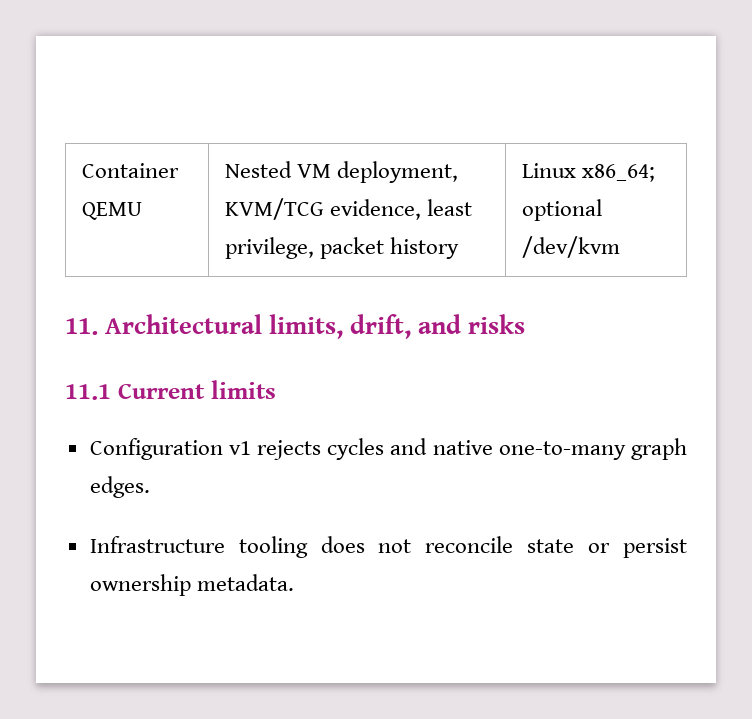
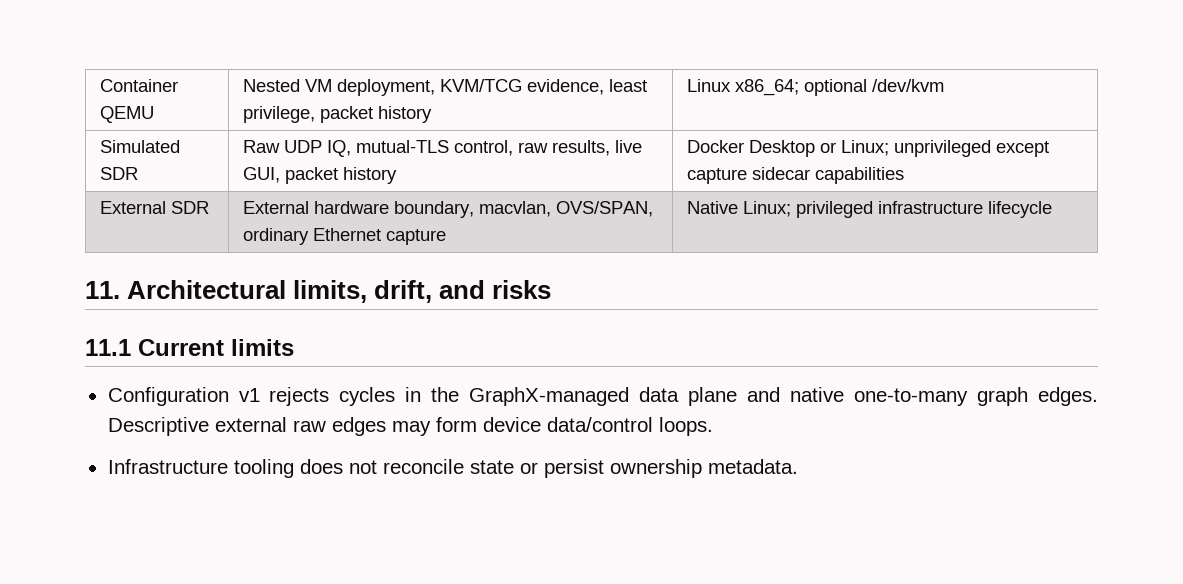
(621, 247) none -> [99,140,180,153] [99,167,138,180] [242,140,642,157] [242,167,397,184] [686,140,1049,157] [686,167,904,184] [99,201,209,214] [242,201,653,218] [242,228,446,245] [686,201,1052,218] // Simulated SDR | Raw UDP IQ, mutual-TLS control, raw results, live GUI, packet history | Docker Desktop or Linux; unprivileged except capture sidecar capabilities // External SDR | External hardware boundary, macvlan, OVS/SPAN, ordinary Ethernet capture | Native Linux; privileged infrastructure lifecycle
(385, 449) none -> [405,387,738,406] in the GraphX-managed data plane
(150, 487) none -> [107,417,713,436] Descriptive external raw edges may form device data/control loops.

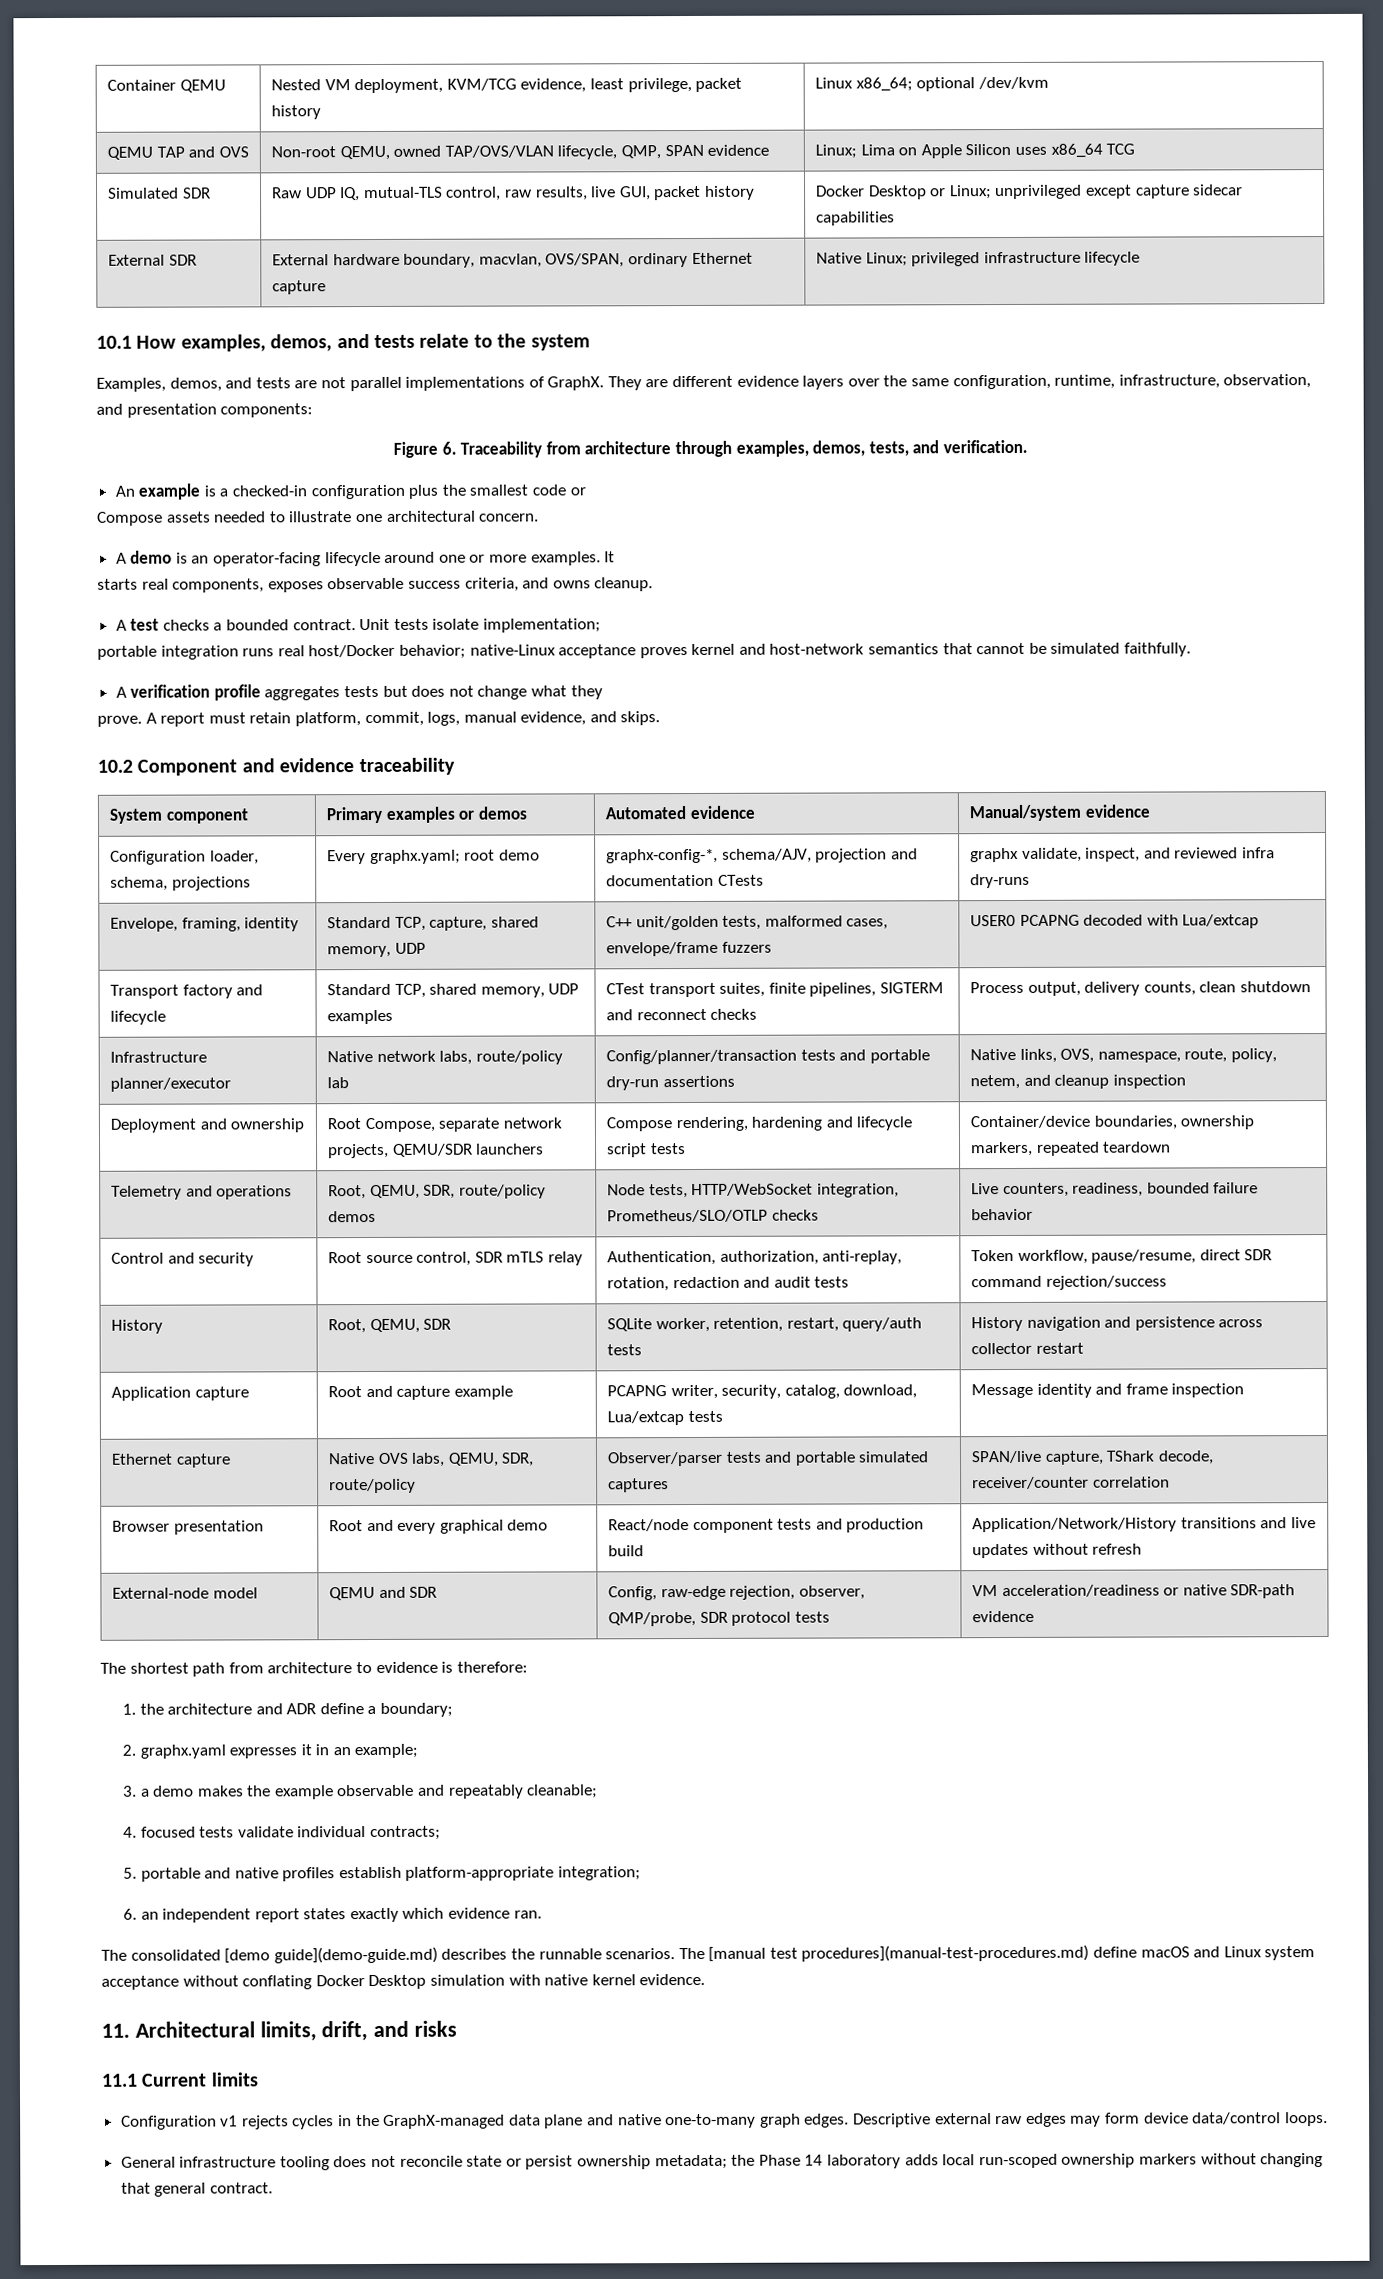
(944, 85) none -> [106,146,249,160] [270,144,770,161] [814,143,1136,159] // QEMU TAP and OVS | Non-root QEMU, owned TAP/OVS/VLAN lifecycle, QMP, SPAN evidence | Linux; Lima on Apple Silicon uses x86_64 TCG
(1052, 209) none -> [96,333,590,352] [96,374,1312,392] [96,403,314,418] [393,439,1028,458] [114,483,586,500] [97,510,540,526] [115,550,616,567] [97,577,654,593] [115,618,602,633] [97,642,1192,660] [115,684,603,701] [97,711,661,727] [97,757,455,776] [108,808,249,824] [325,806,527,824] [604,805,755,820] [968,804,1150,822] [109,850,259,865] [109,876,251,891] [326,849,540,865] [605,848,918,864] [605,874,764,887] [969,847,1275,863] [969,873,1030,889] [109,917,300,932] [326,916,539,931] [326,942,426,958] [605,915,889,931] [605,941,772,957] [969,914,1260,929] [109,984,264,999] [109,1010,166,1025] [326,983,580,998] [326,1009,393,1025] [605,982,944,998] [605,1008,758,1021] [969,981,1311,996] [109,1051,207,1063] [109,1077,231,1092] [326,1050,563,1065] [326,1077,349,1089] [605,1049,930,1065] [605,1075,735,1091] [969,1048,1277,1063] [969,1074,1186,1090] [109,1118,305,1133] [326,1117,562,1133] [327,1143,545,1159] [605,1116,913,1132] [606,1143,686,1158] [969,1115,1255,1130] [970,1141,1172,1157] [110,1185,293,1200] [327,1184,546,1200] [327,1210,376,1223] [606,1183,899,1199] [606,1209,819,1223] [970,1182,1259,1198] [970,1208,1033,1221] [110,1252,255,1267] [327,1251,583,1266] [606,1250,903,1266] [606,1276,850,1292] [970,1249,1273,1264] [970,1275,1167,1290] [110,1319,163,1334] [327,1318,452,1334] [606,1317,923,1333] [606,1344,642,1356] [970,1316,1264,1332] [970,1342,1084,1355] [110,1386,249,1401] [327,1385,513,1400] [606,1384,918,1400] [606,1410,723,1426] [970,1383,1245,1399] [110,1453,231,1468] [327,1452,535,1467] [328,1478,416,1494] [606,1451,930,1467] [607,1478,669,1493] [970,1450,1214,1465] [971,1476,1170,1490] [111,1520,264,1535] [328,1519,549,1534] [607,1518,925,1533] [607,1545,644,1557] [971,1517,1316,1533] [971,1543,1143,1559] [111,1587,258,1599] [328,1586,438,1601] [607,1585,865,1601] [607,1611,830,1627] [971,1584,1296,1599] [971,1610,1034,1623] [100,1661,528,1677] [121,1702,454,1717] [121,1743,419,1759] [122,1784,599,1800] [122,1825,441,1841] [122,1866,642,1882] [122,1907,542,1923] [101,1944,1316,1964] [101,1973,706,1990] // 10.1 How examples, demos, and tests relate to the system // Examples, demos, and tests are not parallel implementations of GraphX. They are different evidence layers over the same configuration, runtime, infrastructure, observation, and presentation components: // Figure 6. Traceability from architecture through examples, demos, tests, and verification. // An example is a checked-in configuration plus the smallest code or // Compose assets needed to illustrate one architectural concern. // A demo is an operator-facing lifecycle around one or more examples. It // starts real components, exposes observable success criteria, and owns cleanup. // A test checks a bounded contract. Unit tests isolate implementation; // portable integration runs real host/Docker behavior; native-Linux acceptance proves kernel and host-network semantics that cannot be simulated faithfully. // A verification profile aggregates tests but does not change what they // prove. A report must retain platform, commit, logs, manual evidence, and skips. // 10.2 Component and evidence traceability // System component | Primary examples or demos | Automated evidence | Manual/system evidence // Configuration loader, schema, projections | Every graphx.yaml; root demo | graphx-config-*, schema/AJV, projection and documentation CTests | graphx validate, inspect, and reviewed infra dry-runs // Envelope, framing, identity | Standard TCP, capture, shared memory, UDP | C++ unit/golden tests, malformed cases, envelope/frame fuzzers | USER0 PCAPNG decoded with Lua/extcap // Transport factory and lifecycle | Standard TCP, shared memory, UDP examples | CTest transport suites, finite pipelines, SIGTERM and reconnect checks | Process output, delivery counts, clean shutdown // Infrastructure planner/executor | Native network labs, route/policy lab | Config/planner/transaction tests and portable dry-run assertions | Native links, OVS, namespace, route, policy, netem, and cleanup inspection // Deployment and ownership | Root Compose, separate network projects, QEMU/SDR launchers | Compose rendering, hardening and lifecycle script tests | Container/device boundaries, ownership markers, repeated teardown // Telemetry and operations | Root, QEMU, SDR, route/policy demos | Node tests, HTTP/WebSocket integration, Prometheus/SLO/OTLP checks | Live counters, readiness, bounded failure behavior // Control and security | Root source control, SDR mTLS relay | Authentication, authorization, anti-replay, rotation, redaction and audit tests | Token workflow, pause/resume, direct SDR command rejection/success // History | Root, QEMU, SDR | SQLite worker, retention, restart, query/auth tests | History navigation and persistence across collector restart // Application capture | Root and capture example | PCAPNG writer, security, catalog, download, Lua/extcap tests | Message identity and frame inspection // Ethernet capture | Native OVS labs, QEMU, SDR, route/policy | Observer/parser tests and portable simulated captures | SPAN/live capture, TShark decode, receiver/counter correlation // Browser presentation | Root and every graphical demo | React/node component tests and production build | Application/Network/History transitions and live updates without refresh // External-node model | QEMU and SDR | Config, raw-edge rejection, observer, QMP/probe, SDR protocol tests | VM acceleration/readiness or native SDR-path evidence // The shortest path from architecture to evidence is therefore: // 1. the architecture and ADR define a boundary; // 2. graphx.yaml expresses it in an example; // 3. a demo makes the example observable and repeatably cleanable; // 4. focused tests validate individual contracts; // 5. portable and native profiles establish platform-appropriate integration; // 6. an independent report states exactly which evidence ran. // The consolidated [demo guide](demo-guide.md) describes the runnable scenarios. The [manual test procedures](manual-test-procedures.md) define macOS and Linux system acceptance without conflating Docker Desktop simulation with native kernel evidence.
[107,459,228,474] Infrastructure -> [120,2156,277,2168] General infrastructure
[707,459,798,474] metadata. -> [654,2153,1324,2170] [120,2182,273,2197] metadata; the Phase 14 laboratory adds local run-scoped ownership markers without changing that general contract.

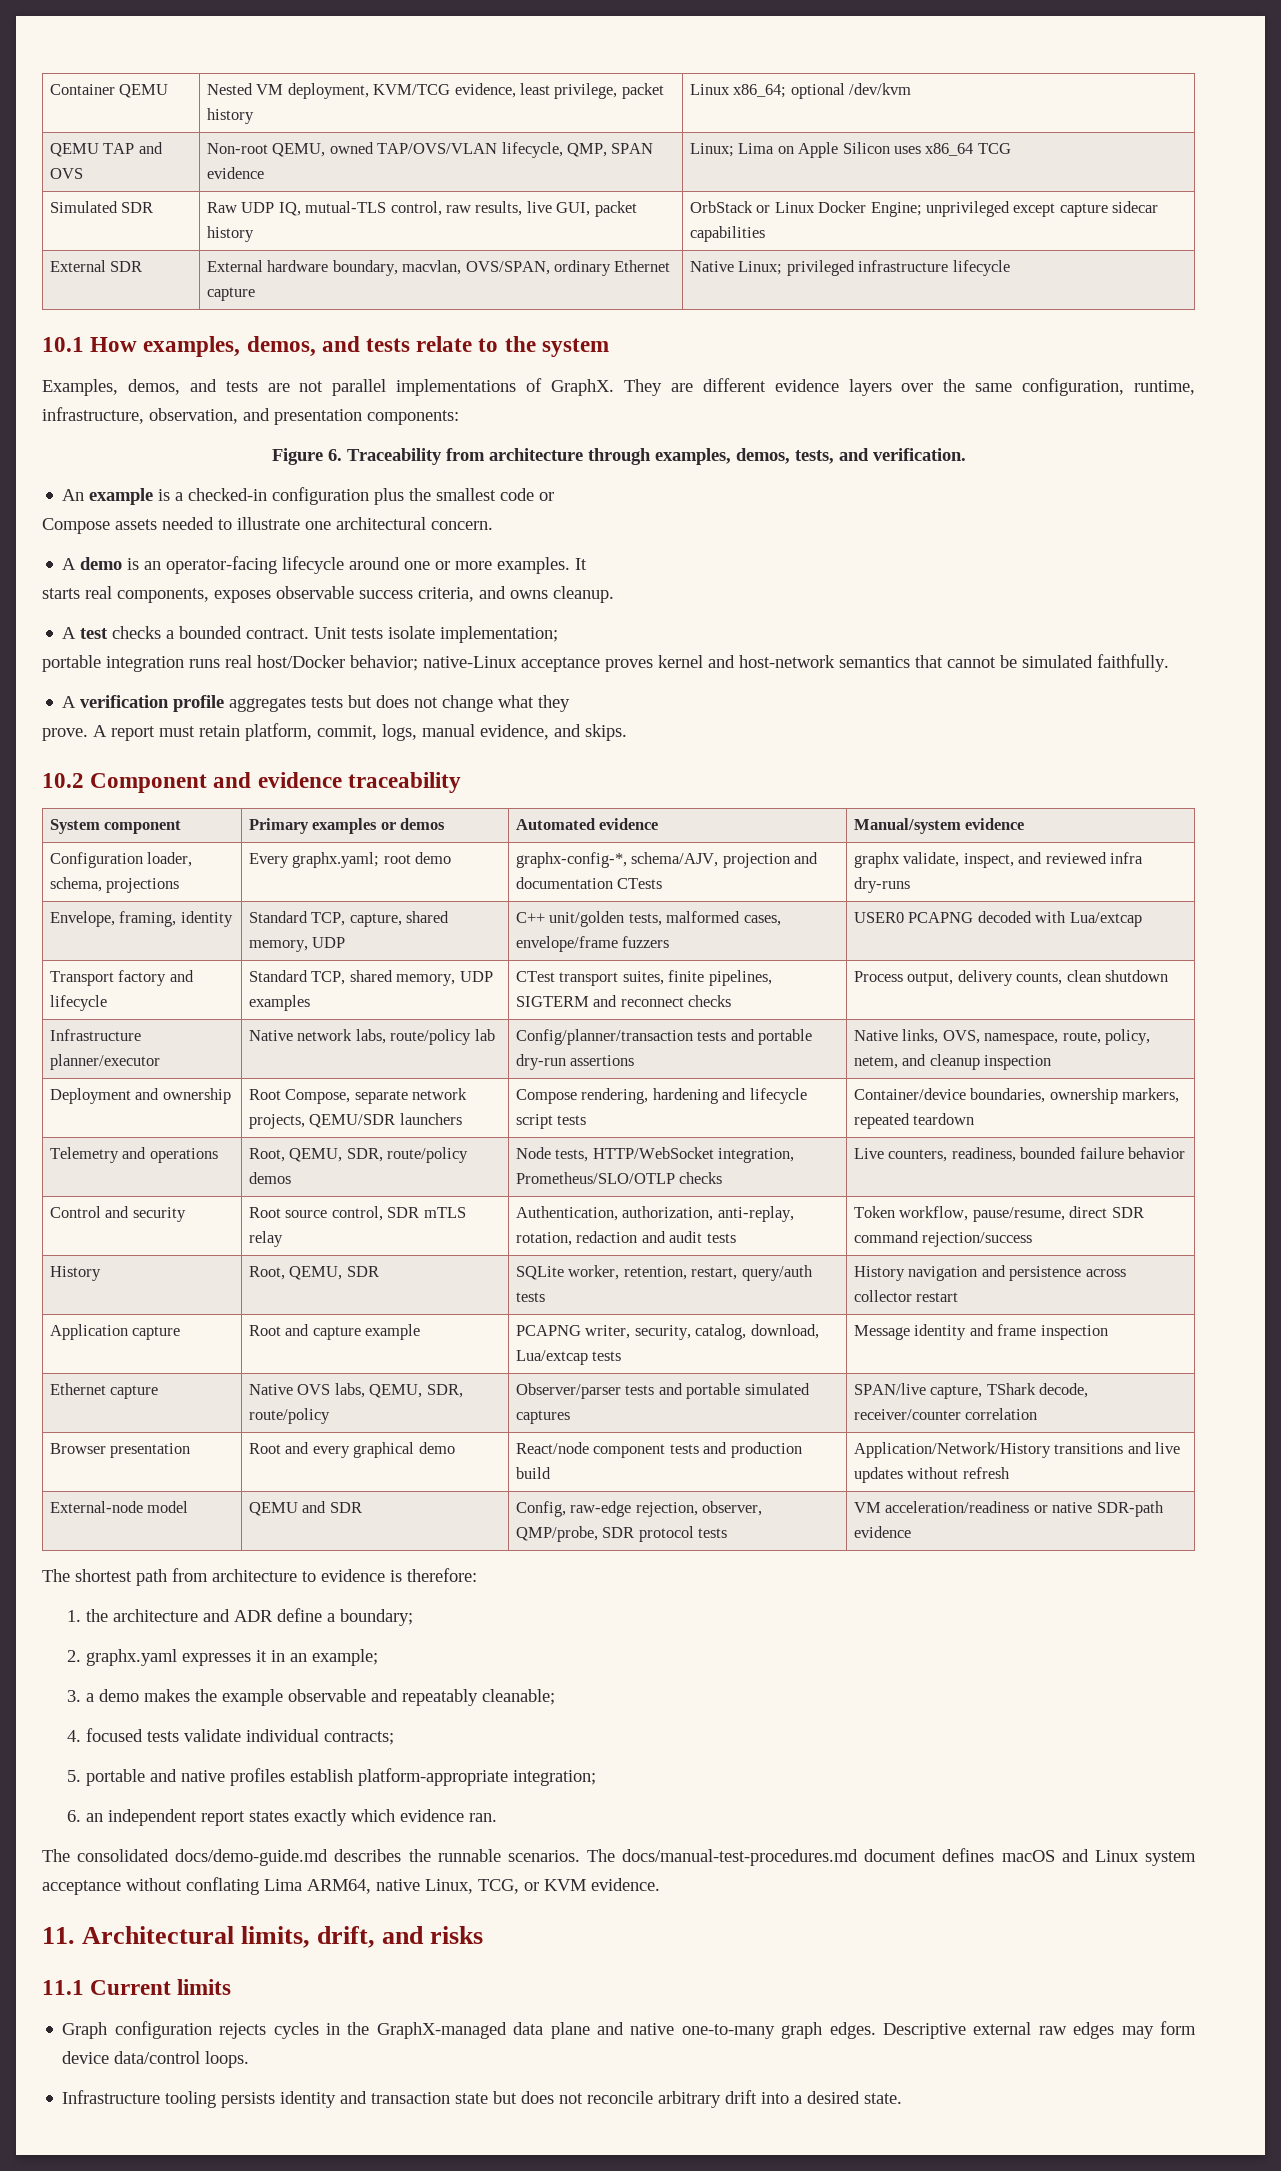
[815,185,992,200] Docker Desktop or Linux; -> [689,201,922,217] OrbStack or Linux Docker Engine;
[224,1946,438,1964] [demo guide](demo-guide.md) -> [175,1849,329,1866] docs/demo-guide.md
[708,1944,1138,1962] [manual test procedures](manual-test-procedures.md) define -> [622,1848,995,1866] docs/manual-test-procedures.md document defines
[315,1974,636,1990] Docker Desktop simulation with native kernel -> [264,1879,586,1894] Lima ARM64, native Linux, TCG, or KVM
[120,2115,239,2130] Configuration v1 -> [62,2021,212,2039] Graph configuration
[120,2153,1324,2171] [120,2182,273,2197] General infrastructure tooling does not reconcile state or persist ownership metadata; the Phase 14 laboratory adds local run-scoped ownership markers without changing that general contract. -> [62,2090,903,2108] Infrastructure tooling persists identity and transaction state but does not reconcile arbitrary drift into a desired state.

